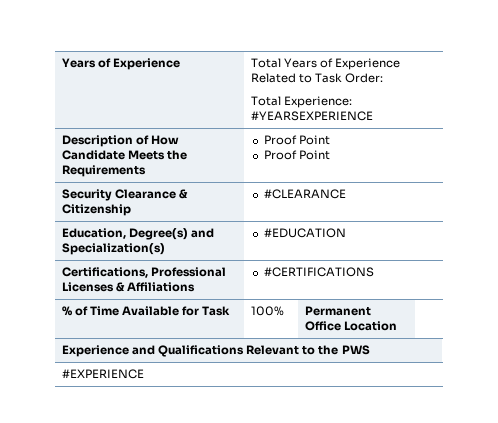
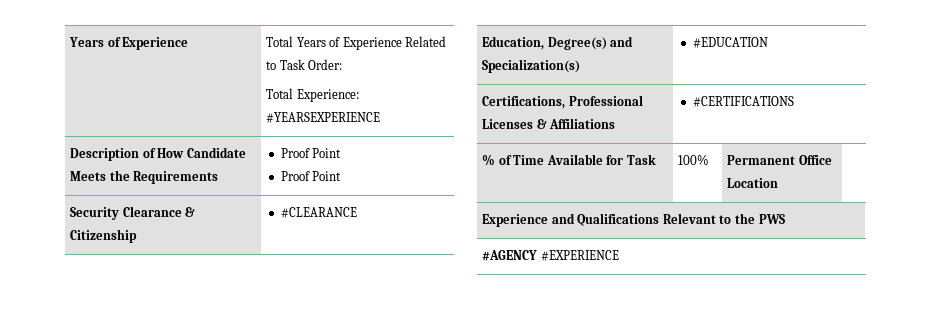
(370, 350) none -> [482,250,538,261] #AGENCY

